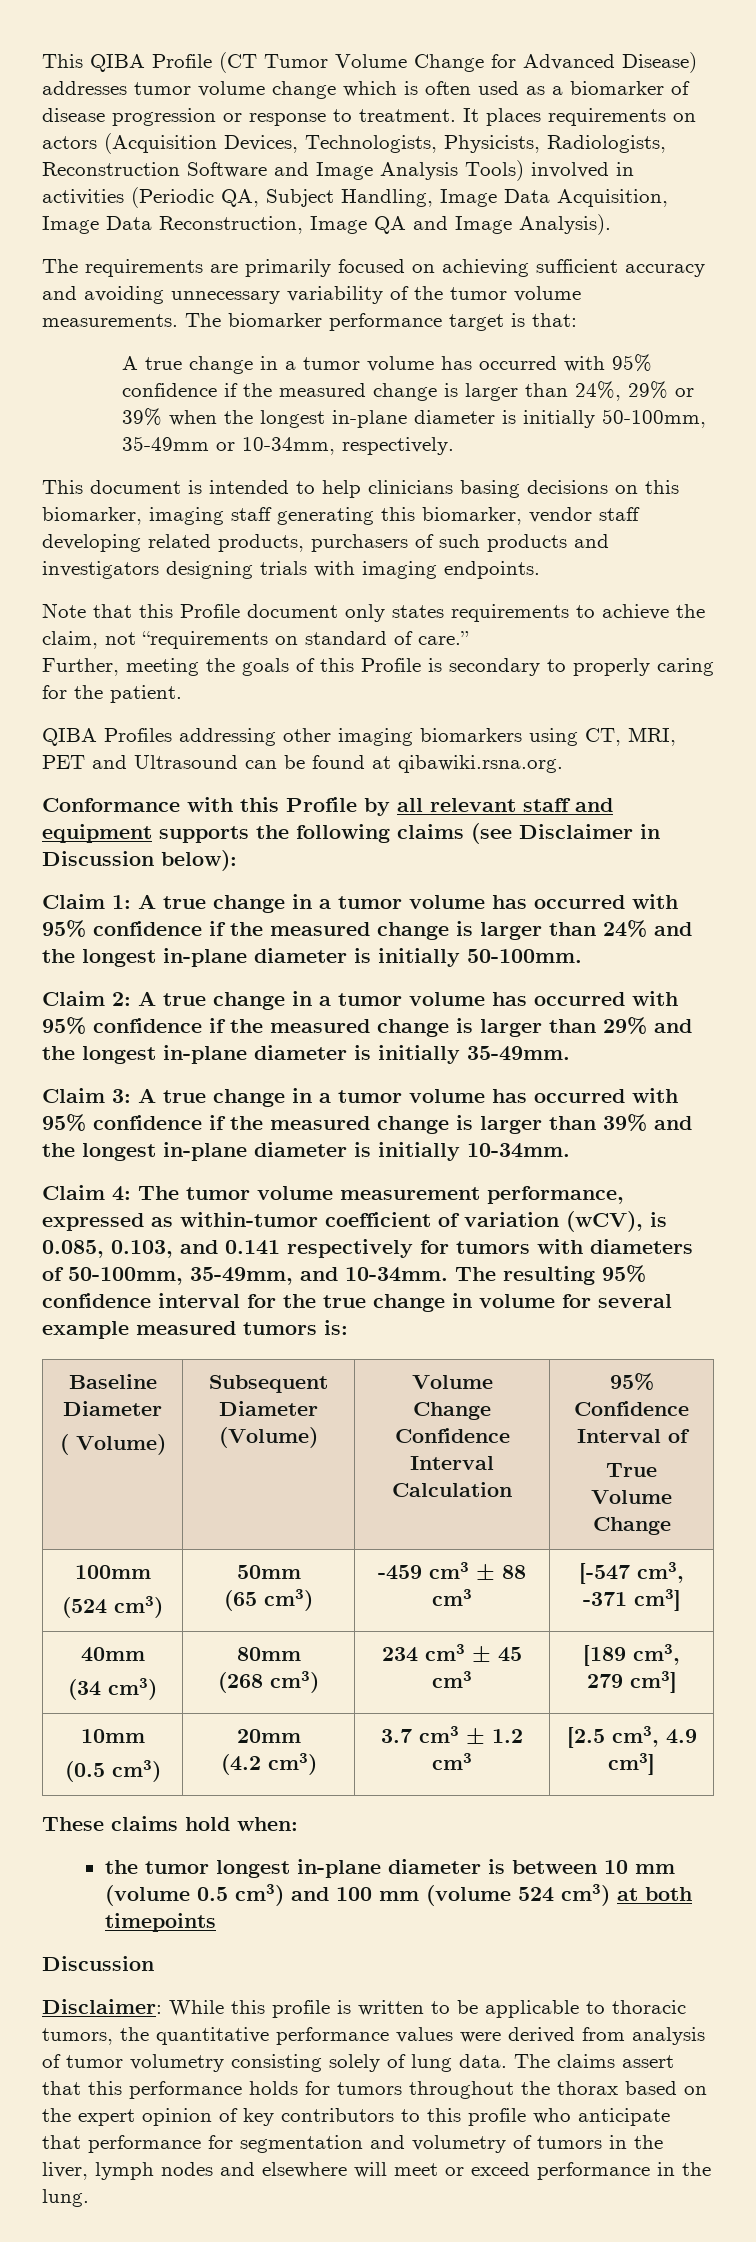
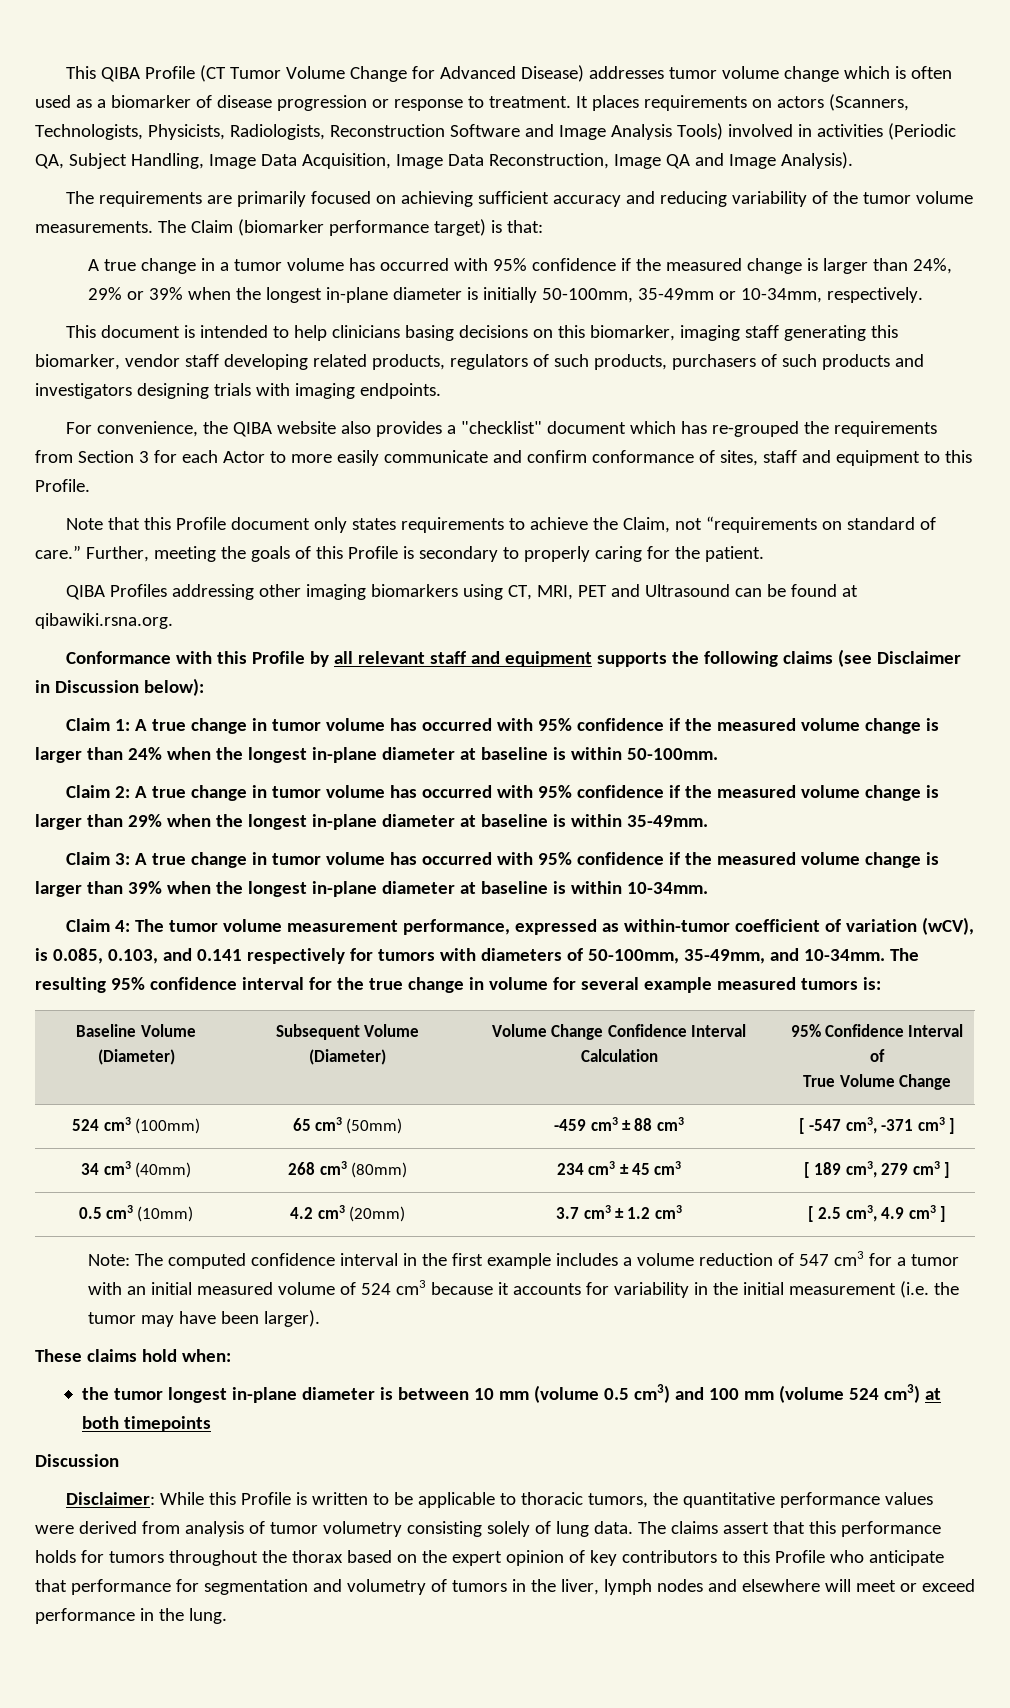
[104,133,298,154] (Acquisition Devices, -> [828,94,909,111] (Scanners,
[84,286,280,304] avoiding unnecessary -> [659,191,727,207] reducing
[228,313,504,331] biomarker performance target -> [190,219,486,236] Claim (biomarker performance target)
(304, 543) none -> [449,354,667,370] regulators of such products,
(540, 570) none -> [66,421,937,437] [35,450,972,466] [35,479,90,492] // For convenience, the QIBA website also provides a "checklist" document which has re-grouped the requirements from Section 3 for each Actor to more easily communicate and confirm conformance of sites, staff and equipment to this Profile.
[42,631,98,649] claim, -> [622,517,670,533] Claim,
(469, 638) // -> (81, 552) none
[319,899,331,909] a -> (268, 724) none
(370, 929) none -> [800,718,860,731] volume
[654,922,692,936] [42,948,460,967] and the longest in-plane diameter is initially -> [166,747,622,763] when the longest in-plane diameter at baseline is within
[319,996,331,1006] a -> (268, 791) none
(370, 1026) none -> [800,785,860,798] volume
[654,1019,692,1033] [42,1045,460,1064] and the longest in-plane diameter is initially -> [166,814,622,830] when the longest in-plane diameter at baseline is within
[319,1093,331,1103] a -> (268, 858) none
(370, 1123) none -> [800,852,860,865] volume
[654,1116,692,1130] [42,1142,460,1161] and the longest in-plane diameter is initially -> [166,881,622,897] when the longest in-plane diameter at baseline is within
[63,1401,162,1416] [59,1434,166,1455] Diameter // ( Volume) -> [140,1024,196,1037] [97,1049,175,1065] Volume (Diameter)
[219,1401,318,1416] [219,1427,318,1448] Diameter (Volume) -> [364,1024,420,1037] [309,1049,386,1065] Volume (Diameter)
[74,1565,151,1579] [62,1596,163,1618] [236,1565,301,1579] [224,1589,313,1611] 100mm // (524 cm3) | 50mm // (65 cm3) -> [72,1117,200,1134] [292,1117,403,1134] 524 cm3 (100mm) | 65 cm3 (50mm)
[579,1562,684,1584] [582,1589,681,1611] [80,1647,145,1662] [68,1678,157,1700] [236,1647,301,1661] [218,1671,319,1693] [-547 cm3, -371 cm3] // 40mm // (34 cm3) | 80mm // (268 cm3) -> [798,1117,956,1134] [81,1161,191,1178] [288,1161,407,1178] [ -547 cm3, -371 cm3 ] // 34 cm3 (40mm) | 268 cm3 (80mm)
[583,1644,680,1666] [586,1671,677,1693] [80,1729,145,1743] [64,1760,161,1782] [236,1729,301,1743] [220,1753,317,1775] [189 cm3, 279 cm3] // 10mm // (0.5 cm3) | 20mm // (4.2 cm3) -> [803,1161,951,1178] [78,1205,194,1222] [290,1205,405,1222] [ 189 cm3, 279 cm3 ] // 0.5 cm3 (10mm) | 4.2 cm3 (20mm)
[566,1726,697,1748] [608,1753,655,1775] [2.5 cm3, 4.9 cm3] -> [807,1205,947,1222] [88,1251,960,1269] [88,1280,960,1298] [88,1310,321,1327] [ 2.5 cm3, 4.9 cm3 ] // Note: The computed confidence interval in the first example includes a volume reduction of 547 cm3 for a tumor with an initial measured volume of 524 cm3 because it accounts for variability in the initial measurement (i.e. the tumor may have been larger).
[272,2000,330,2018] profile -> [241,1492,292,1505] Profile
[468,2108,526,2126] profile -> [774,1550,825,1563] Profile

